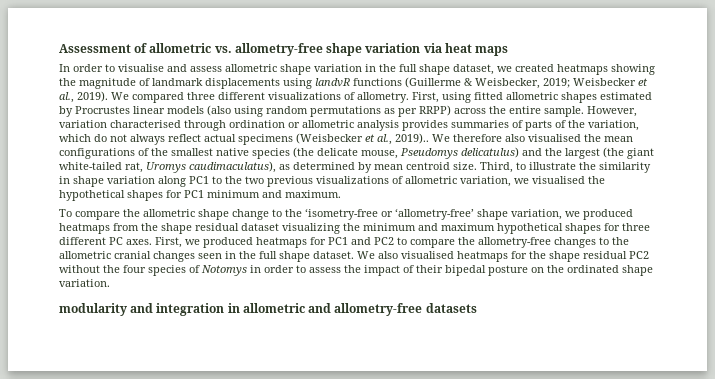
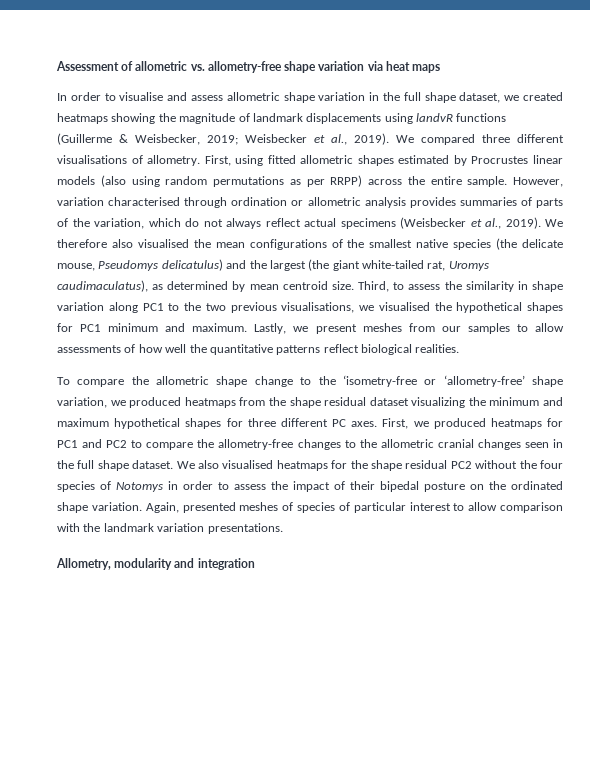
[268,92,341,100] visualizations -> [57,155,127,164] visualisations
[395,133,429,144] 2019).. -> [505,217,541,229] 2019).
[529,162,576,170] illustrate -> [408,284,441,290] assess
[316,176,511,187] visualizations of allometric variation, -> [281,302,355,313] visualisations,
(341, 194) none -> [254,323,564,334] [57,344,460,355] Lastly, we present meshes from our samples to allow assessments of how well the quantitative patterns reflect biological realities.
[59,303,477,316] // modularity and integration in allometric and allometry-free datasets -> [145,502,563,513] [57,523,283,534] [56,558,255,570] Again, presented meshes of species of particular interest to allow comparison with the landmark variation presentations. // Allometry, modularity and integration

